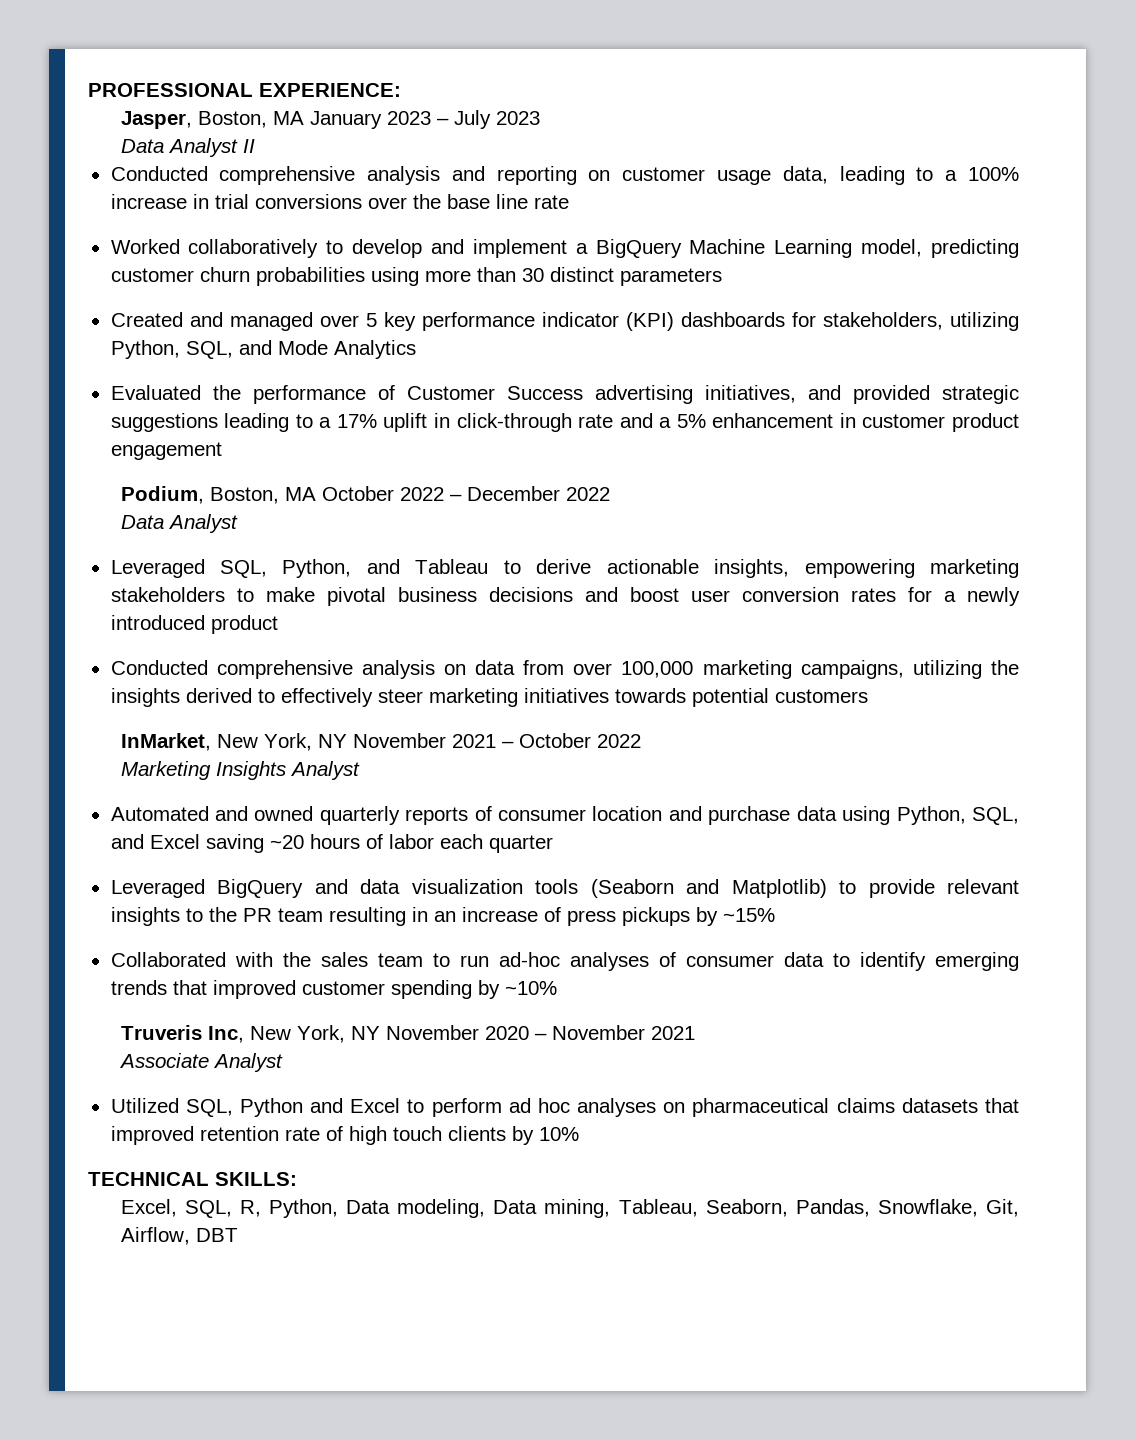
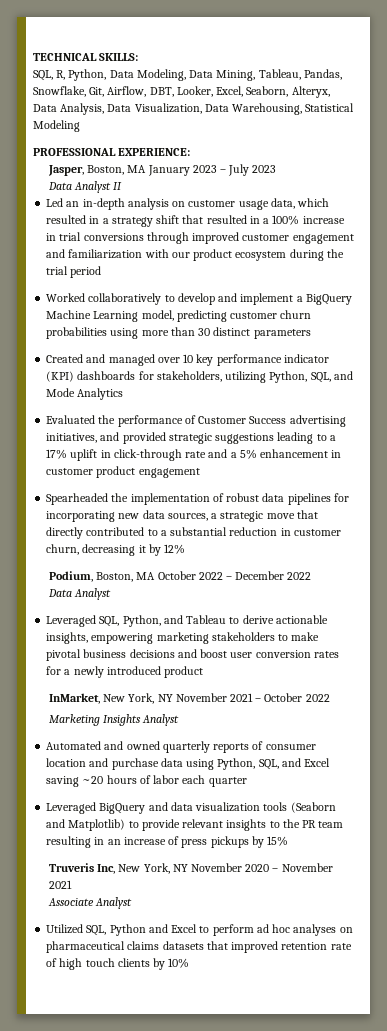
(88, 90) none -> [33,53,139,61] [33,69,342,81] [33,86,330,98] [33,103,355,115] [33,120,80,132] TECHNICAL SKILLS: // SQL, R, Python, Data Modeling, Data Mining, Tableau, Pandas, Snowflake, Git, Airflow, DBT, Looker, Excel, Seaborn, Alteryx, Data Analysis, Data Visualization, Data Warehousing, Statistical Modeling //
[110,166,934,185] Conducted comprehensive analysis and reporting on customer usage data, leading to -> [46,198,330,210] [46,215,260,227] Led an in-depth analysis on customer usage data, which resulted in a strategy shift that resulted in
[367,194,569,209] over the base line rate -> [146,232,354,244] [46,249,344,261] [46,266,102,278] through improved customer engagement and familiarization with our product ecosystem during the trial period
[365,313,377,327] 5 -> [183,354,194,363] 10
(222, 451) none -> [46,493,349,505] [46,510,318,522] [46,527,341,539] [46,544,186,556] // Spearheaded the implementation of robust data pipelines for incorporating new data sources, a strategic move that directly contributed to a substantial reduction in customer churn, decreasing it by 12%
[110,660,1019,679] [110,688,868,707] // Conducted comprehensive analysis on data from over 100,000 marketing campaigns, utilizing the insights derived to effectively steer marketing initiatives towards potential customers -> (204, 672) none
[722,908,775,922] [110,952,1019,971] [110,980,557,999] ~15% // Collaborated with the sales team to run ad-hoc analyses of consumer data to identify emerging trends that improved customer spending by ~10% -> [267,836,289,846] 15%
[88,1172,297,1186] [120,1199,1020,1218] [120,1227,238,1245] // TECHNICAL SKILLS: // Excel, SQL, R, Python, Data modeling, Data mining, Tableau, Seaborn, Pandas, Snowflake, Git, Airflow, DBT -> (190, 963) none

